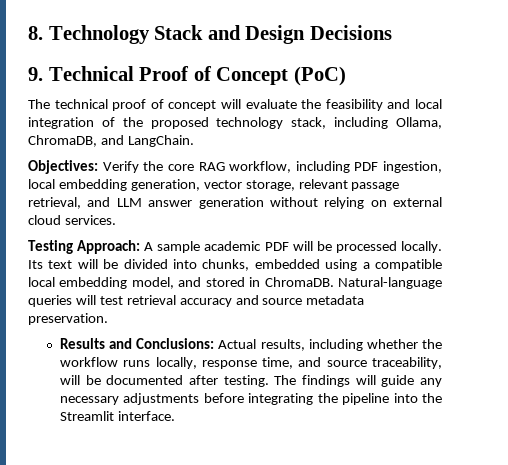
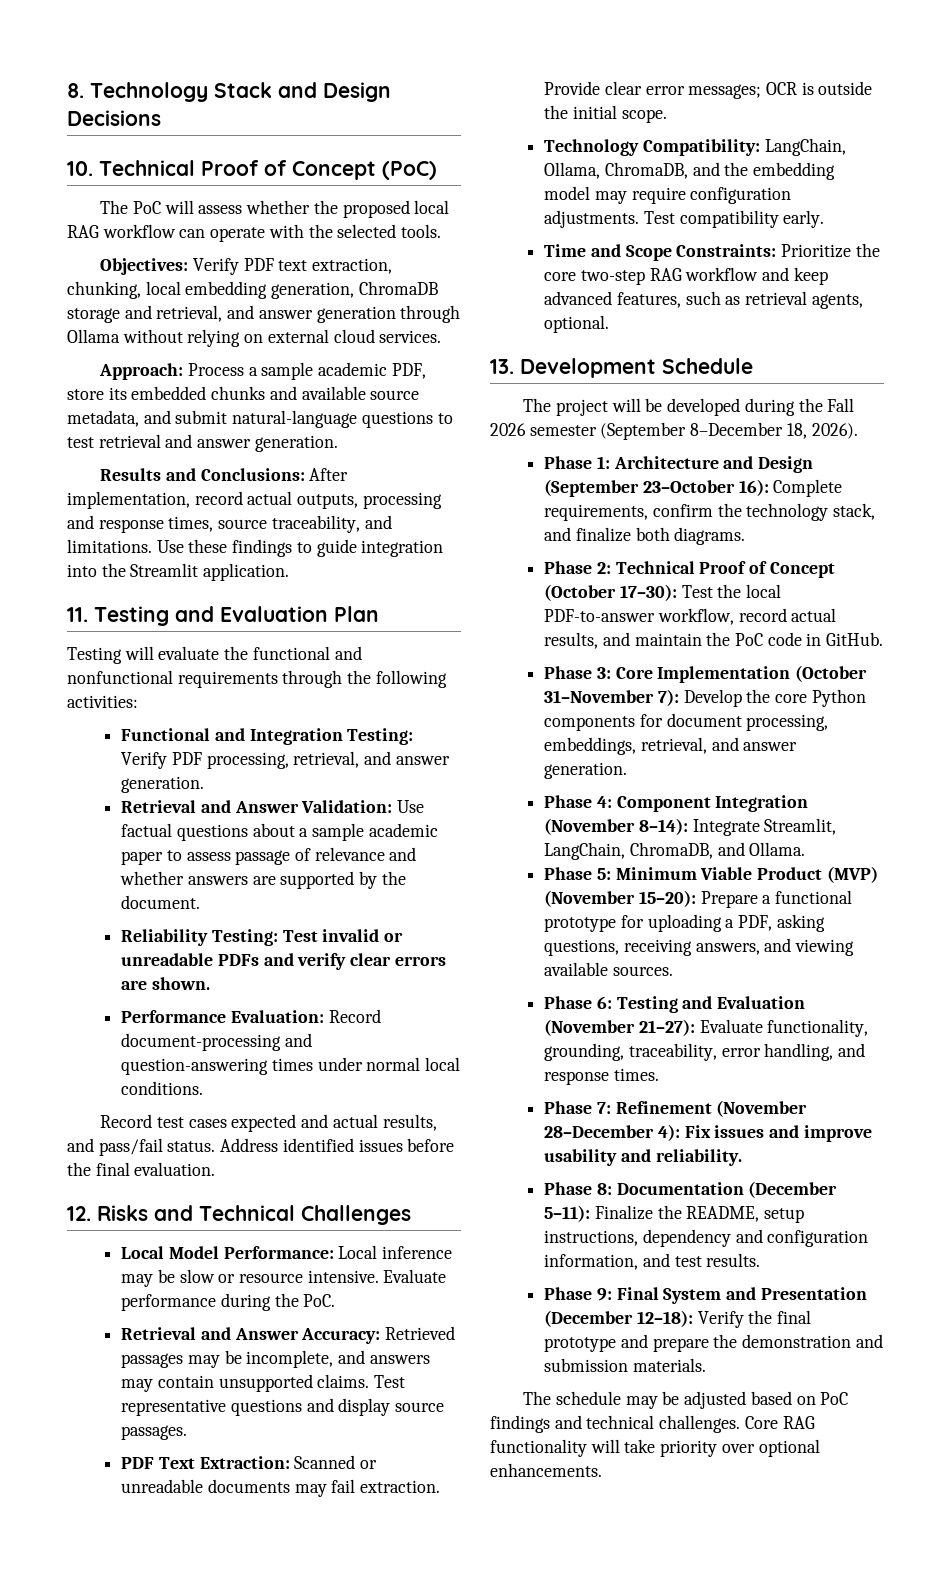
[28,67,43,81] 9. -> [67,161,93,176] 10.
[54,99,443,111] [28,117,443,129] [28,135,194,147] [28,160,442,174] [28,179,400,191] [28,197,142,209] technical proof of concept will evaluate the feasibility and local integration of the proposed technology stack, including Ollama, ChromaDB, and LangChain. // Objectives: Verify the core RAG workflow, including PDF ingestion, local embedding generation, vector storage, relevant passage retrieval, and LLM -> [133,200,450,218] [67,224,442,242] [100,258,393,275] [67,281,438,299] [67,305,255,323] PoC will assess whether the proposed local RAG workflow can operate with the selected tools. // Objectives: Verify PDF text extraction, chunking, local embedding generation, ChromaDB storage and retrieval, and
(264, 203) none -> [400,305,461,323] [67,329,120,343] through Ollama
[28,240,442,254] [28,259,442,271] [28,277,442,289] [28,295,365,307] [28,313,108,325] [59,338,442,351] [59,357,442,369] [59,375,442,387] [59,393,442,405] [59,411,175,421] Testing Approach: A sample academic PDF will be processed locally. Its text will be divided into chunks, embedded using a compatible local embedding model, and stored in ChromaDB. Natural-language queries will test retrieval accuracy and source metadata preservation. // Results and Conclusions: Actual results, including whether the workflow runs locally, response time, and source traceability, will be documented after testing. The findings will guide any necessary adjustments before integrating the pipeline into the Streamlit interface. -> [99,362,426,380] [67,386,420,400] [67,410,453,428] [67,434,338,452] [100,468,349,481] [67,491,442,509] [67,515,392,533] [67,539,444,557] [67,563,290,581] [67,606,379,626] [67,646,362,664] [67,670,447,688] [67,695,138,708] [121,728,414,745] [121,751,450,769] [121,776,205,793] [121,800,425,813] [121,823,438,841] [121,847,417,865] [120,871,406,889] [121,895,201,909] [121,929,404,946] [121,953,446,970] [121,977,210,990] [121,1009,381,1023] [121,1033,312,1051] [121,1057,461,1075] [121,1081,204,1095] [100,1114,437,1132] [67,1138,455,1156] [67,1162,216,1176] [67,1205,411,1225] [121,1245,453,1259] [121,1269,447,1287] [121,1293,336,1311] [121,1326,456,1344] [121,1350,430,1368] [121,1374,406,1392] [121,1398,445,1416] [121,1425,188,1440] [121,1455,378,1469] [121,1479,441,1497] [544,81,873,99] [544,105,667,123] [544,138,846,156] [544,162,836,180] [544,186,792,204] [544,210,825,228] [544,243,880,261] [544,267,828,285] [544,291,863,309] [544,315,610,333] [490,358,753,378] [523,398,855,416] [490,422,858,440] [544,456,814,473] [544,479,843,497] [544,503,876,521] [544,527,746,545] [544,561,835,578] [544,584,782,601] [544,608,837,625] [544,632,884,649] [544,665,868,683] [544,689,866,707] [544,713,829,731] [544,737,798,755] [544,762,628,779] [544,795,809,812] [544,818,837,836] [544,842,806,860] [544,866,878,883] [544,890,853,908] [544,914,825,932] [544,938,855,956] [544,962,673,976] [544,996,806,1013] [544,1019,869,1037] [544,1043,866,1061] [544,1068,659,1085] [544,1100,808,1117] [544,1124,872,1142] [544,1149,742,1166] [544,1181,838,1198] [544,1205,805,1223] [544,1229,869,1247] [544,1253,761,1270] [544,1287,867,1304] [544,1310,812,1328] [544,1334,883,1352] [544,1358,706,1372] [523,1391,849,1409] [490,1415,815,1433] [490,1439,820,1457] [490,1463,602,1477] Approach: Process a sample academic PDF, store its embedded chunks and available source metadata, and submit natural-language questions to test retrieval and answer generation. // Results and Conclusions: After implementation, record actual outputs, processing and response times, source traceability, and limitations. Use these findings to guide integration into the Streamlit application. // 11. Testing and Evaluation Plan // Testing will evaluate the functional and nonfunctional requirements through the following activities: // Functional and Integration Testing: Verify PDF processing, retrieval, and answer generation. // Retrieval and Answer Validation: Use factual questions about a sample academic paper to assess passage of relevance and whether answers are supported by the document. // Reliability Testing: Test invalid or unreadable PDFs and verify clear errors are shown. // Performance Evaluation: Record document-processing and question-answering times under normal local conditions. // Record test cases expected and actual results, and pass/fail status. Address identified issues before the final evaluation. // 12. Risks and Technical Challenges // Local Model Performance: Local inference may be slow or resource intensive. Evaluate performance during the PoC. // Retrieval and Answer Accuracy: Retrieved passages may be incomplete, and answers may contain unsupported claims. Test representative questions and display source passages. // PDF Text Extraction: Scanned or unreadable documents may fail extraction. Provide clear error messages; OCR is outside the initial scope. // Technology Compatibility: LangChain, Ollama, ChromaDB, and the embedding model may require configuration adjustments. Test compatibility early. // Time and Scope Constraints: Prioritize the core two-step RAG workflow and keep advanced features, such as retrieval agents, optional. // 13. Development Schedule // The project will be developed during the Fall 2026 semester (September 8–December 18, 2026). // Phase 1: Architecture and Design (September 23–October 16): Complete requirements, confirm the technology stack, and finalize both diagrams. // Phase 2: Technical Proof of Concept (October 17–30): Test the local PDF-to-answer workflow, record actual results, and maintain the PoC code in GitHub. // Phase 3: Core Implementation (October 31–November 7): Develop the core Python components for document processing, embeddings, retrieval, and answer generation. // Phase 4: Component Integration (November 8–14): Integrate Streamlit, LangChain, ChromaDB, and Ollama. // Phase 5: Minimum Viable Product (MVP) (November 15–20): Prepare a functional prototype for uploading a PDF, asking questions, receiving answers, and viewing available sources. // Phase 6: Testing and Evaluation (November 21–27): Evaluate functionality, grounding, traceability, error handling, and response times. // Phase 7: Refinement (November 28–December 4): Fix issues and improve usability and reliability. // Phase 8: Documentation (December 5–11): Finalize the README, setup instructions, dependency and configuration information, and test results. // Phase 9: Final System and Presentation (December 12–18): Verify the final prototype and prepare the demonstration and submission materials. // The schedule may be adjusted based on PoC findings and technical challenges. Core RAG functionality will take priority over optional enhancements.

